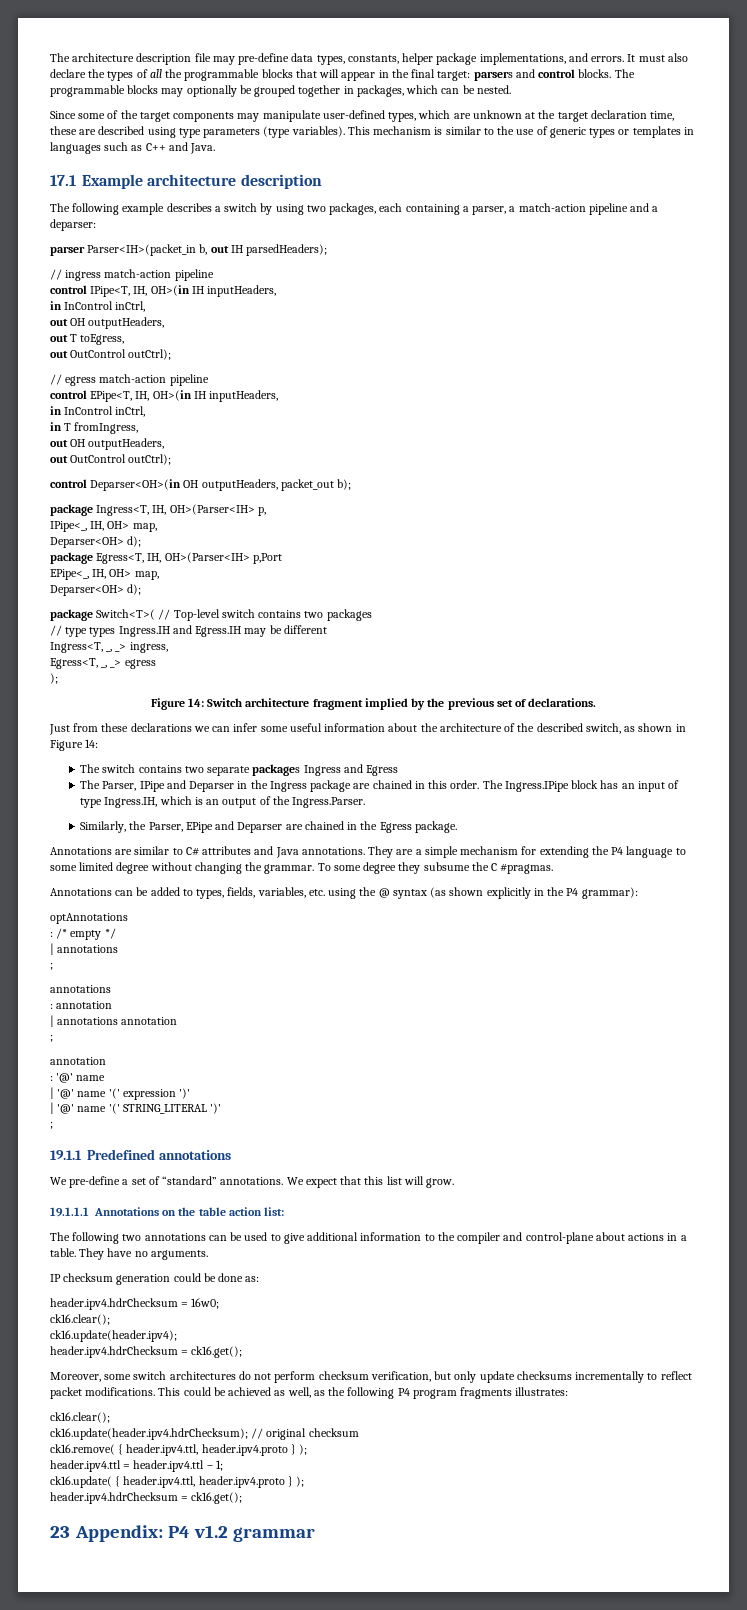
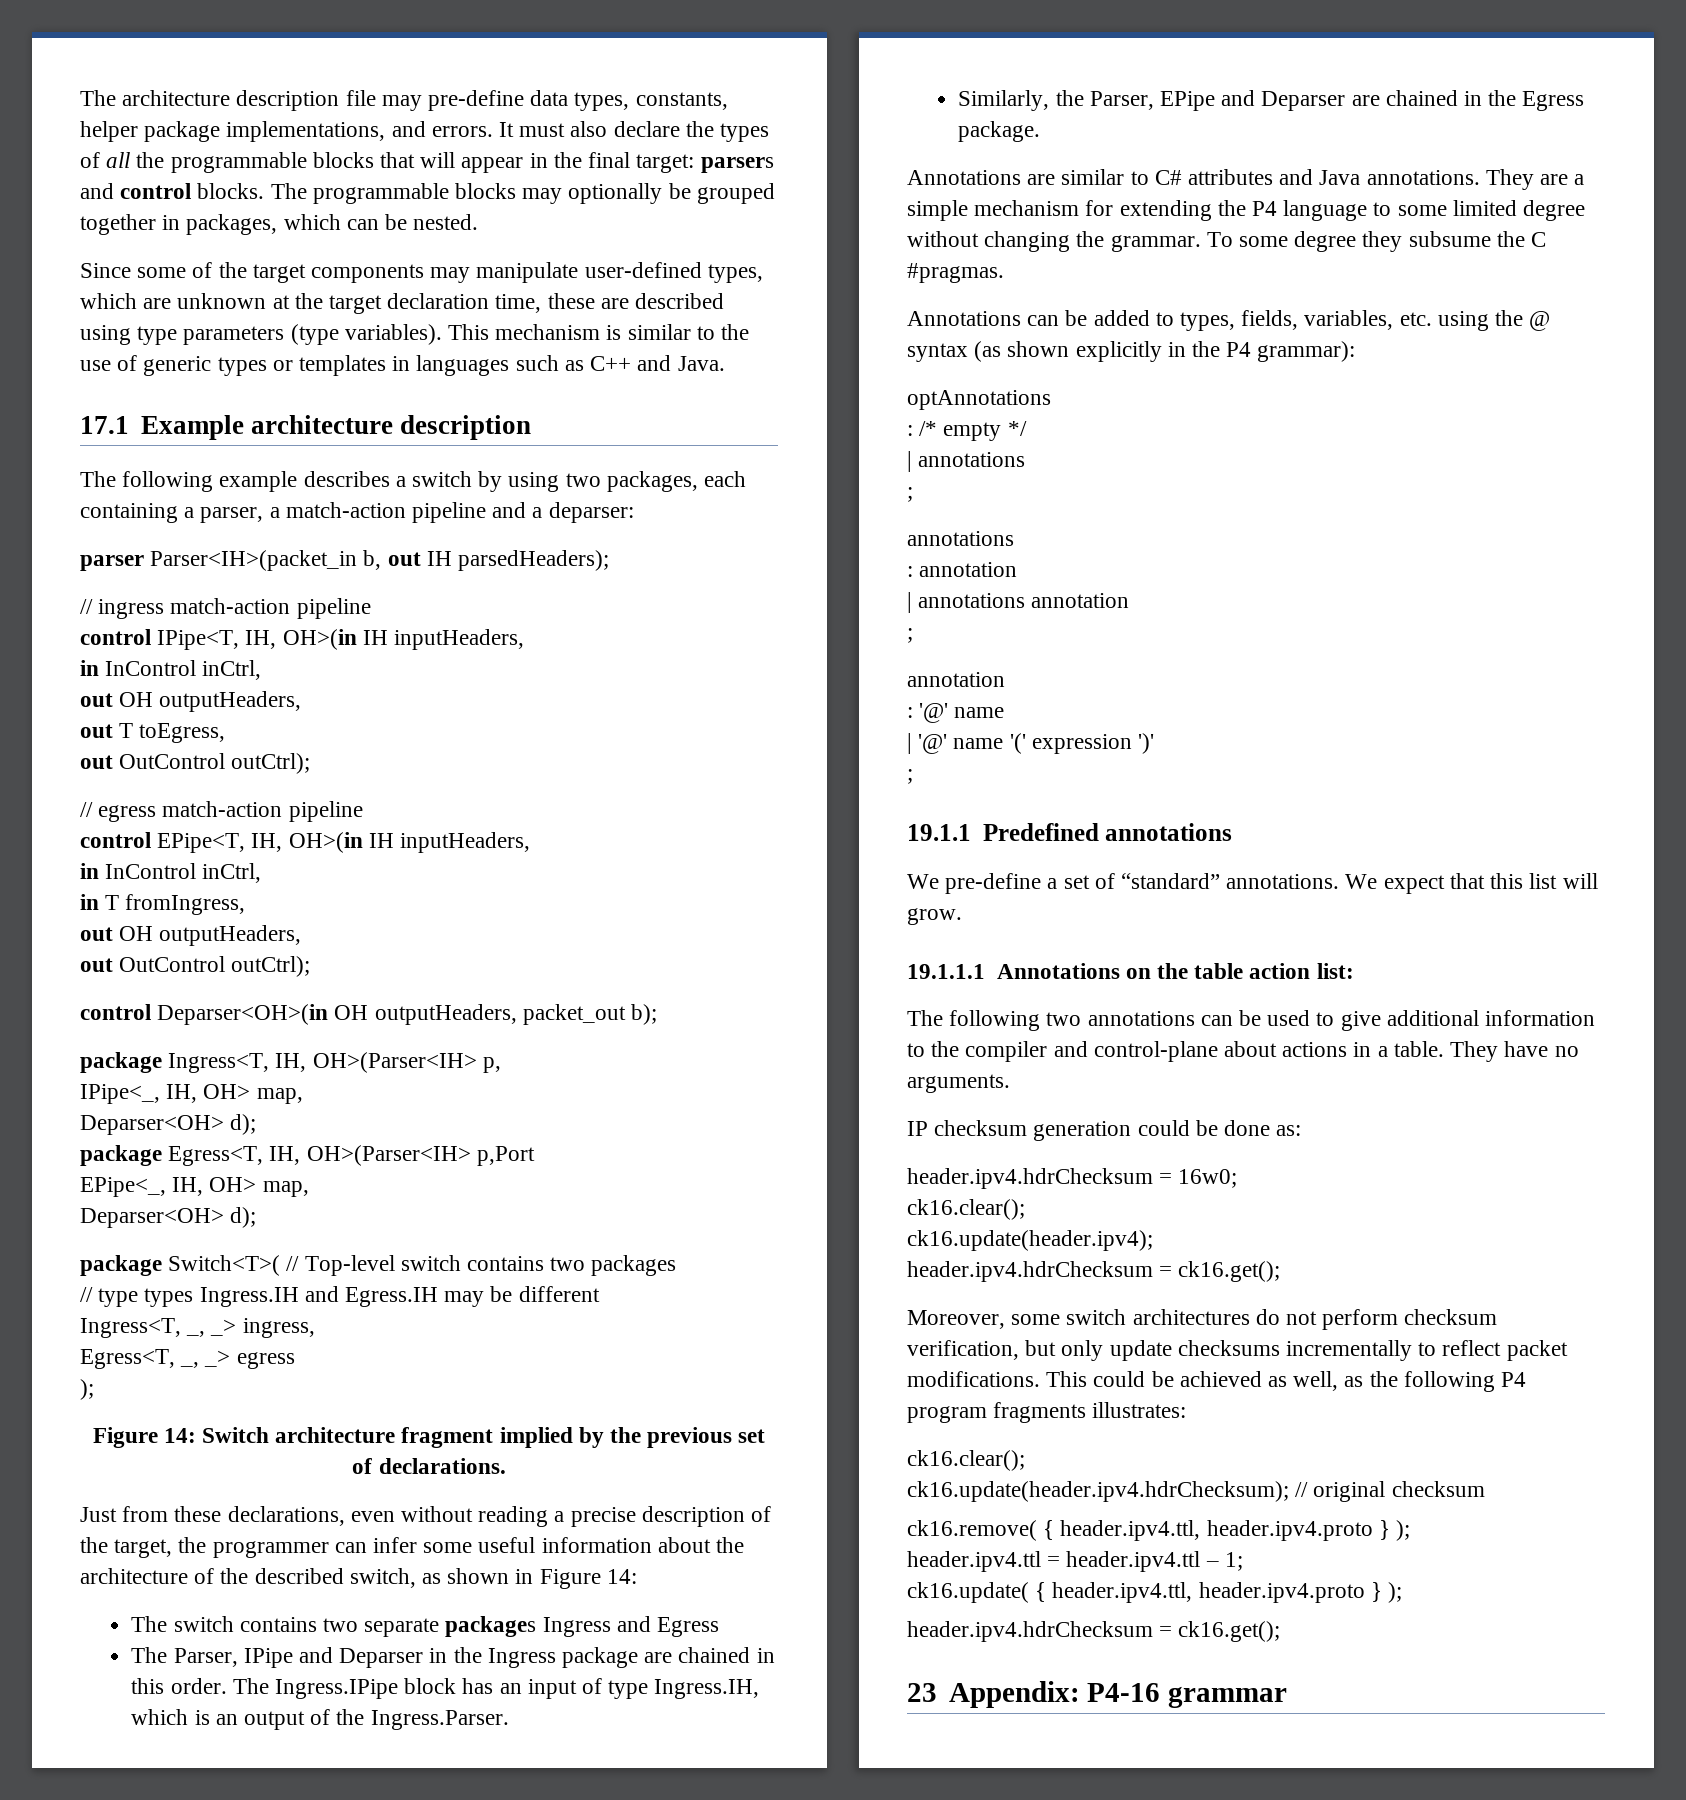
[130,723,210,732] declarations we -> [227,1506,772,1527] [80,1537,329,1558] declarations, even without reading a precise description of the target, the programmer
[50,1102,222,1114] // | '@' name '(' STRING_LITERAL ')' -> (1155, 743) none
[167,1525,228,1538] P4 v1.2 -> [1087,1683,1161,1702] P4-16

